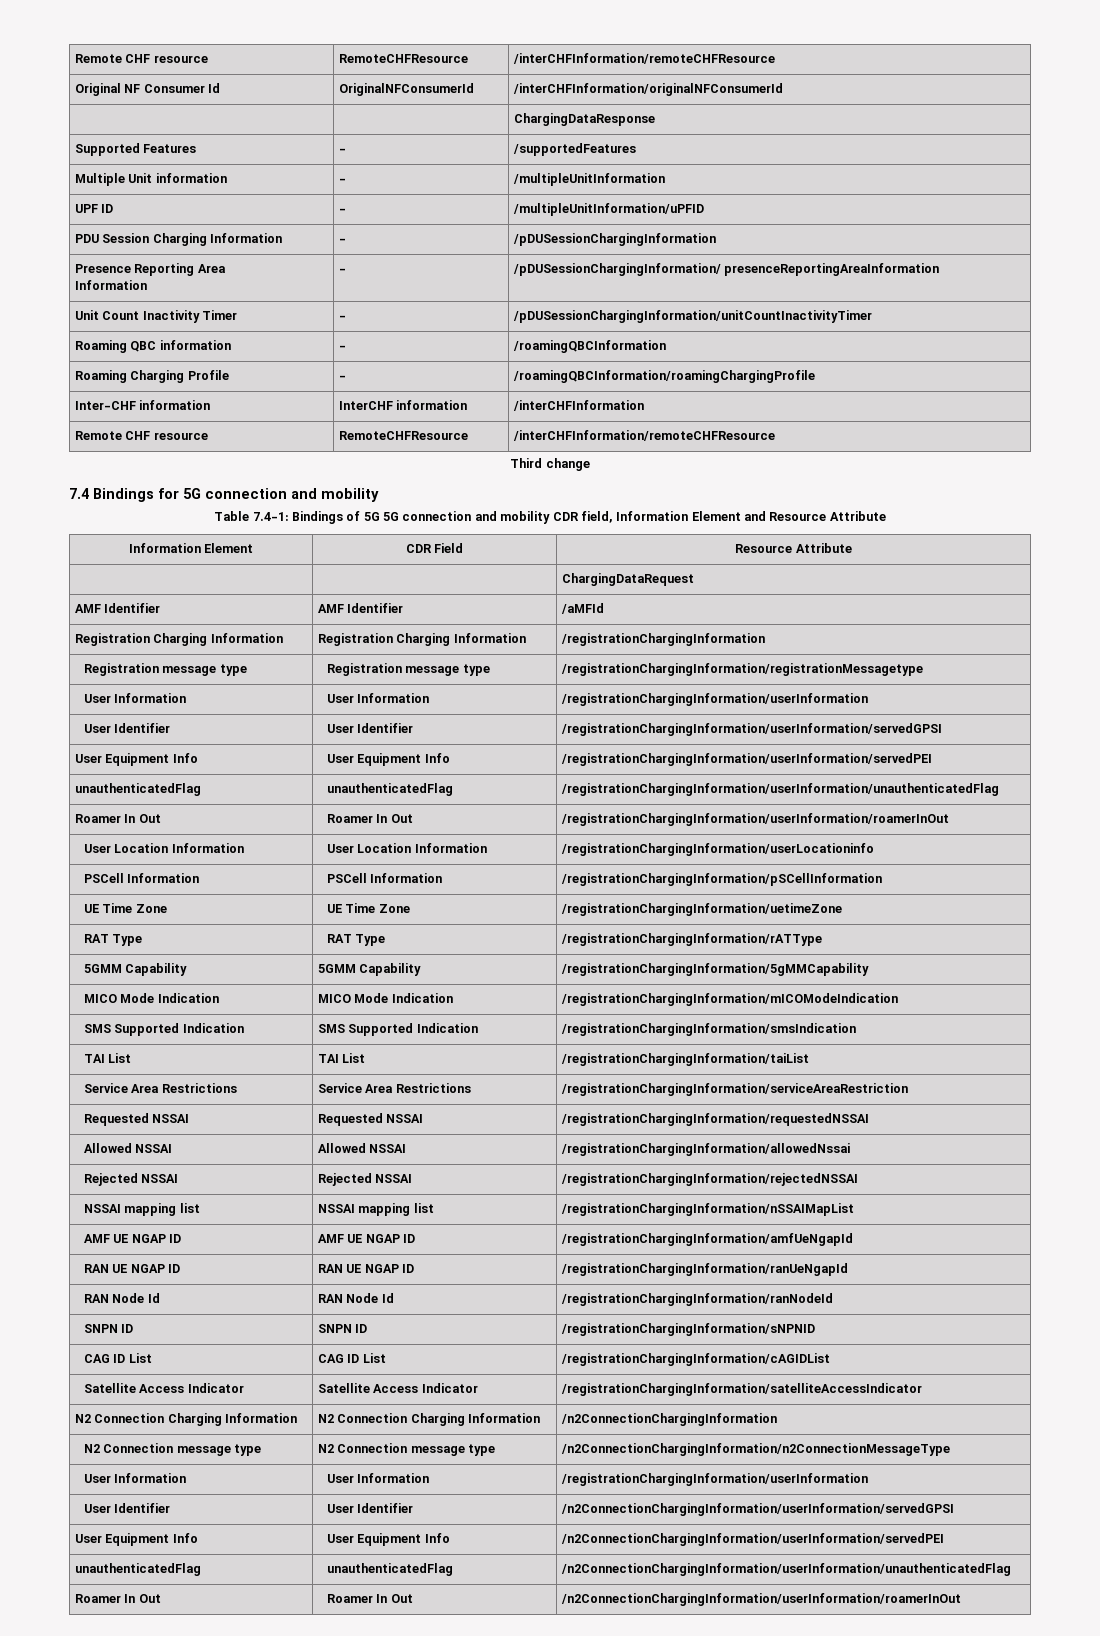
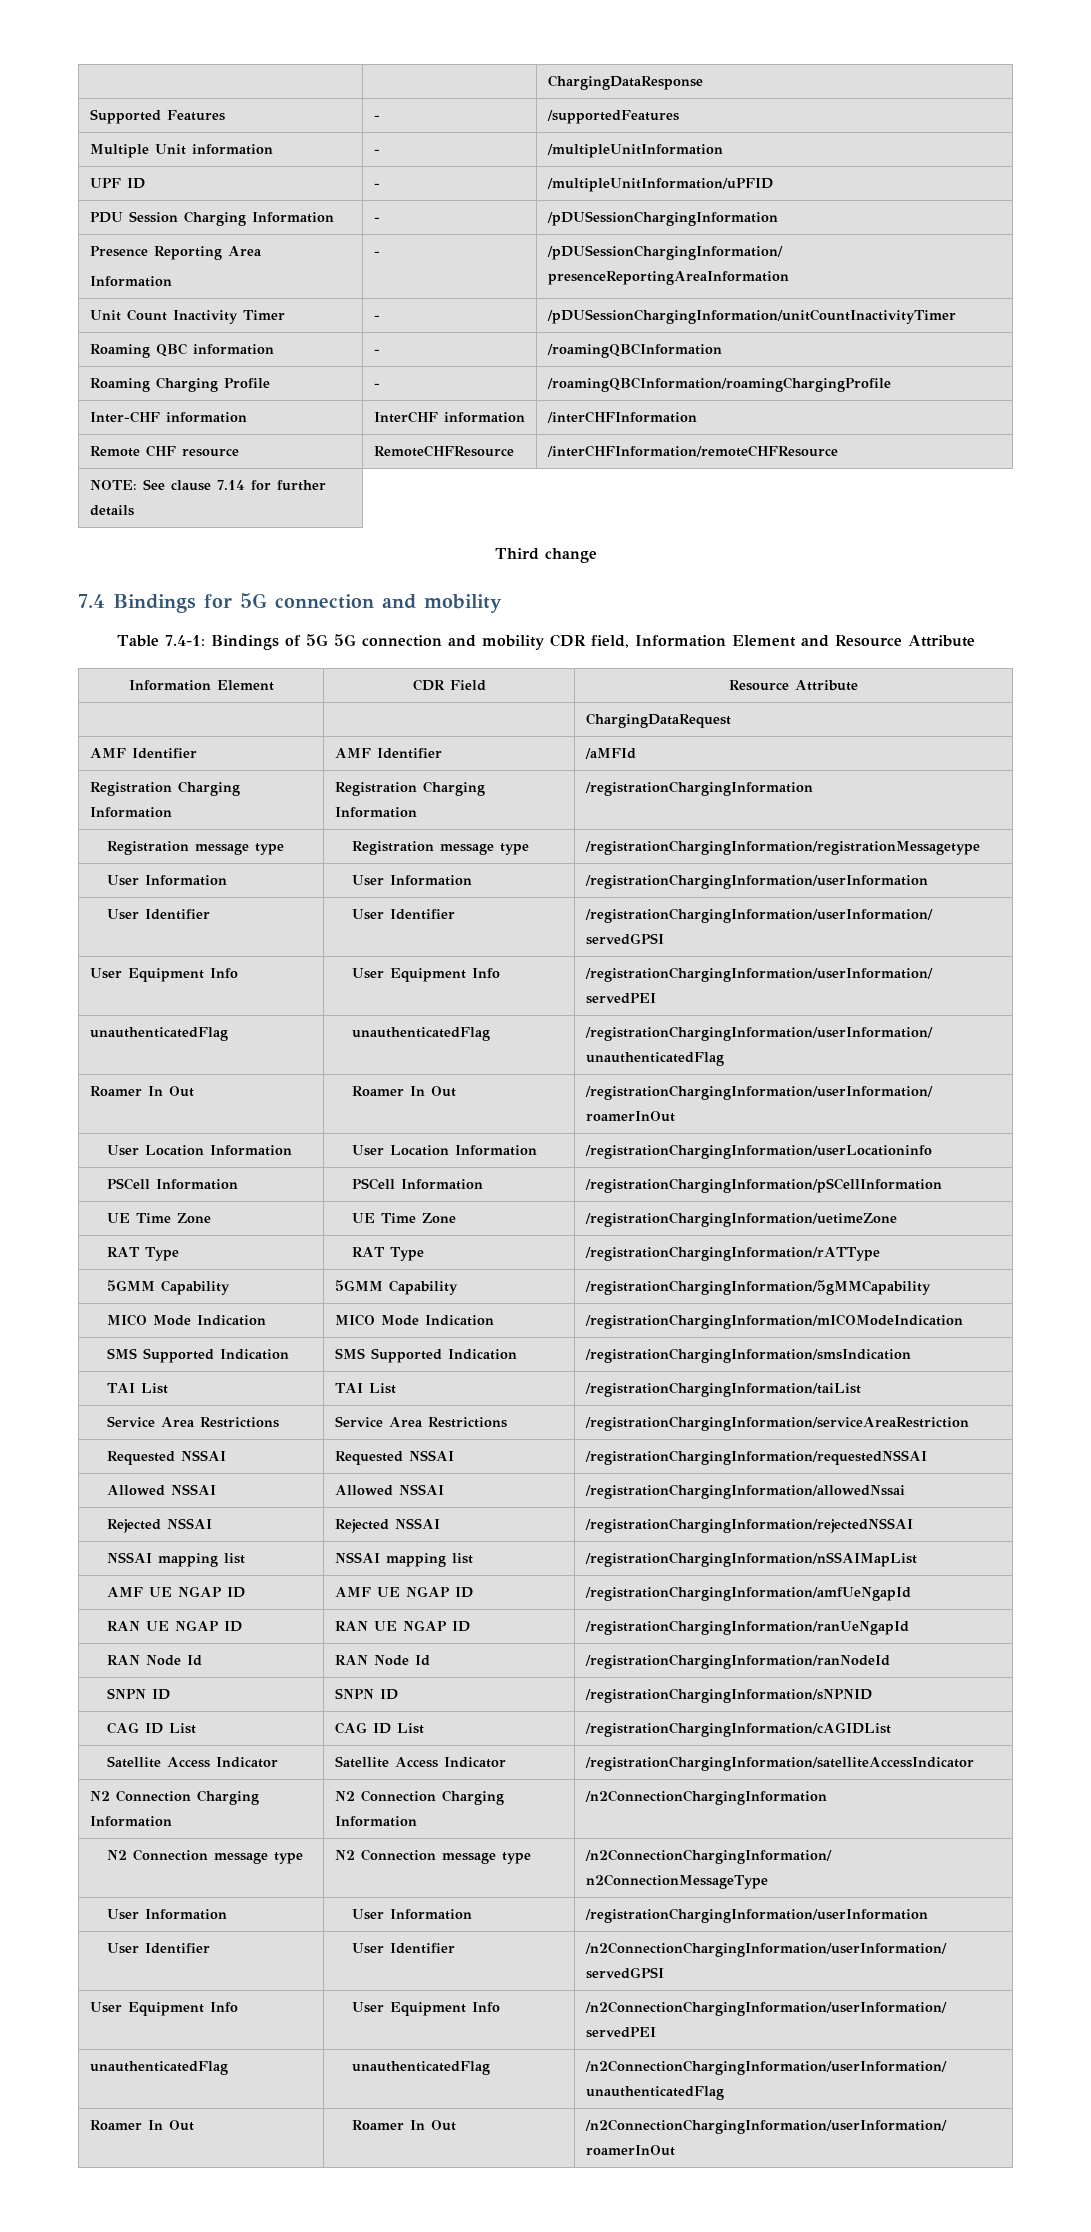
[74,54,208,63] [338,54,468,63] [512,53,775,64] [74,83,220,96] [338,83,474,96] [512,83,783,96] Remote CHF resource | RemoteCHFResource | /interCHFInformation/remoteCHFResource // Original NF Consumer Id | OriginalNFConsumerId | /interCHFInformation/originalNFConsumerId // -> (547, 82) none
(775, 435) none -> [89,479,326,491] [89,505,134,516] // NOTE: See clause 7.14 for further details

